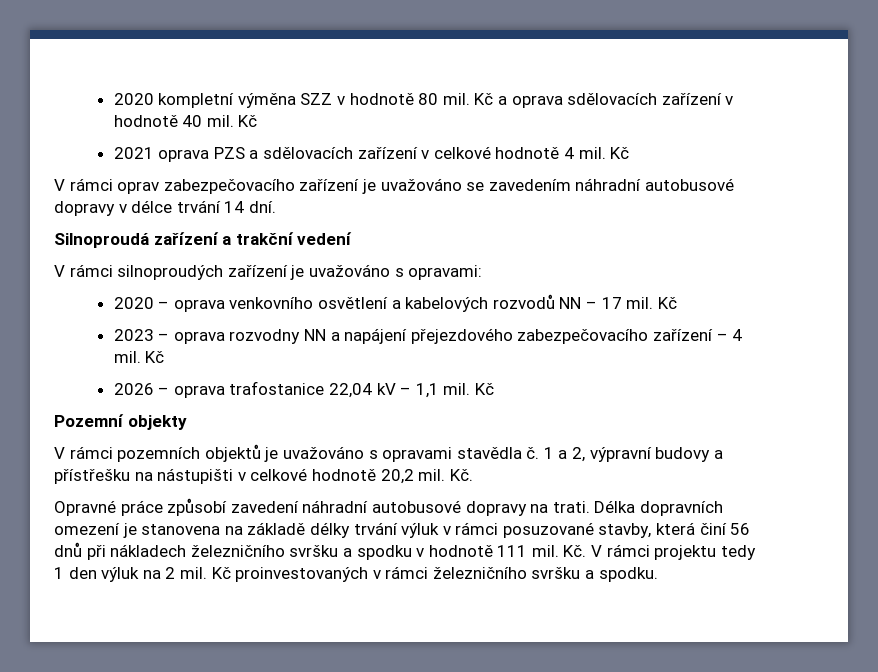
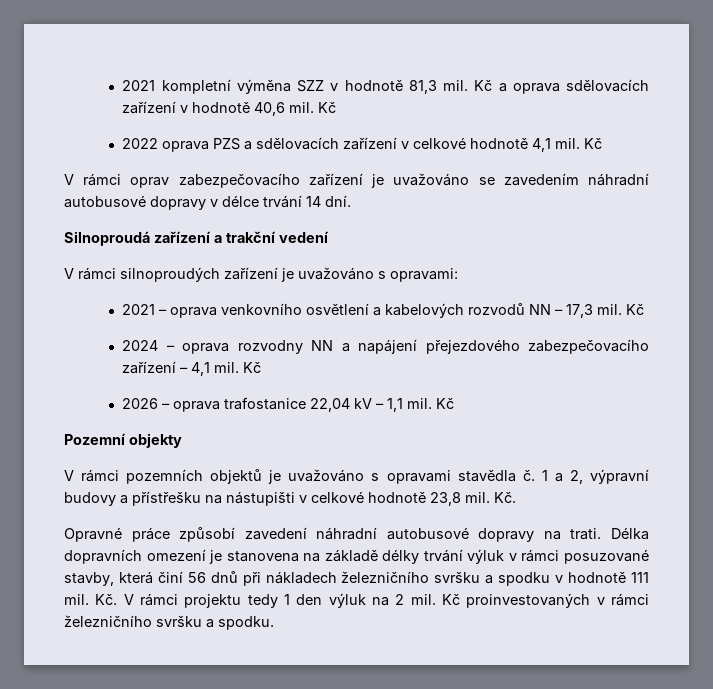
[113,93,154,105] 2020 -> [122,80,156,91] 2021
[418,93,439,105] 80 -> [408,80,437,94] 81,3
[182,115,258,127] [113,147,154,159] 40 mil. Kč // 2021 -> [254,102,337,116] [122,138,159,149] 40,6 mil. Kč // 2022
[564,147,575,159] 4 -> [532,138,552,152] 4,1
[113,297,154,309] 2020 -> [122,304,156,315] 2021
[601,297,677,309] [113,329,154,341] 17 mil. Kč // 2023 -> [566,304,645,318] [122,340,159,351] 17,3 mil. Kč // 2024
[732,329,743,341] 4 -> [191,362,211,376] 4,1
[380,469,414,484] 20,2 -> [430,492,461,506] 23,8

